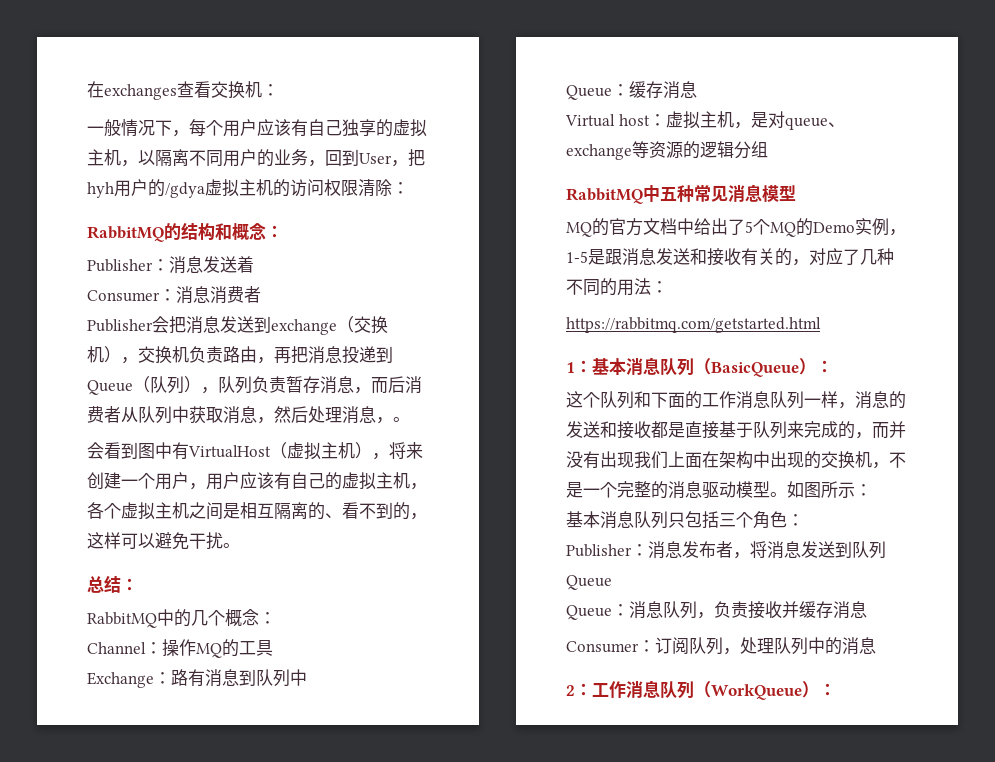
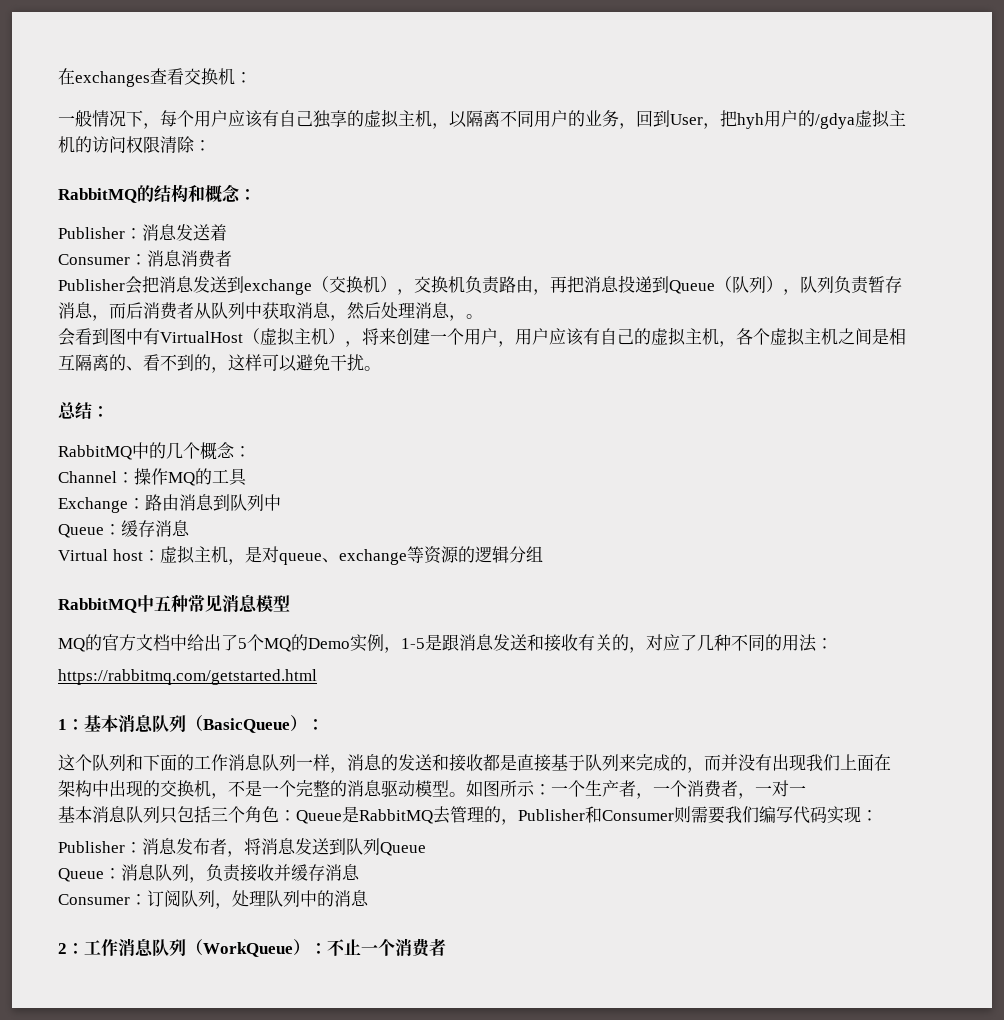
[188,669,205,687] 有 -> [162,494,179,511] 由
(872, 490) none -> [551,780,806,799] 一个生产者，一个消费者，一对一
(804, 520) none -> [296,806,878,825] Queue是RabbitMQ去管理的，Publisher和Consumer则需要我们编写代码实现：
(836, 689) none -> [327,938,446,957] 不止一个消费者

